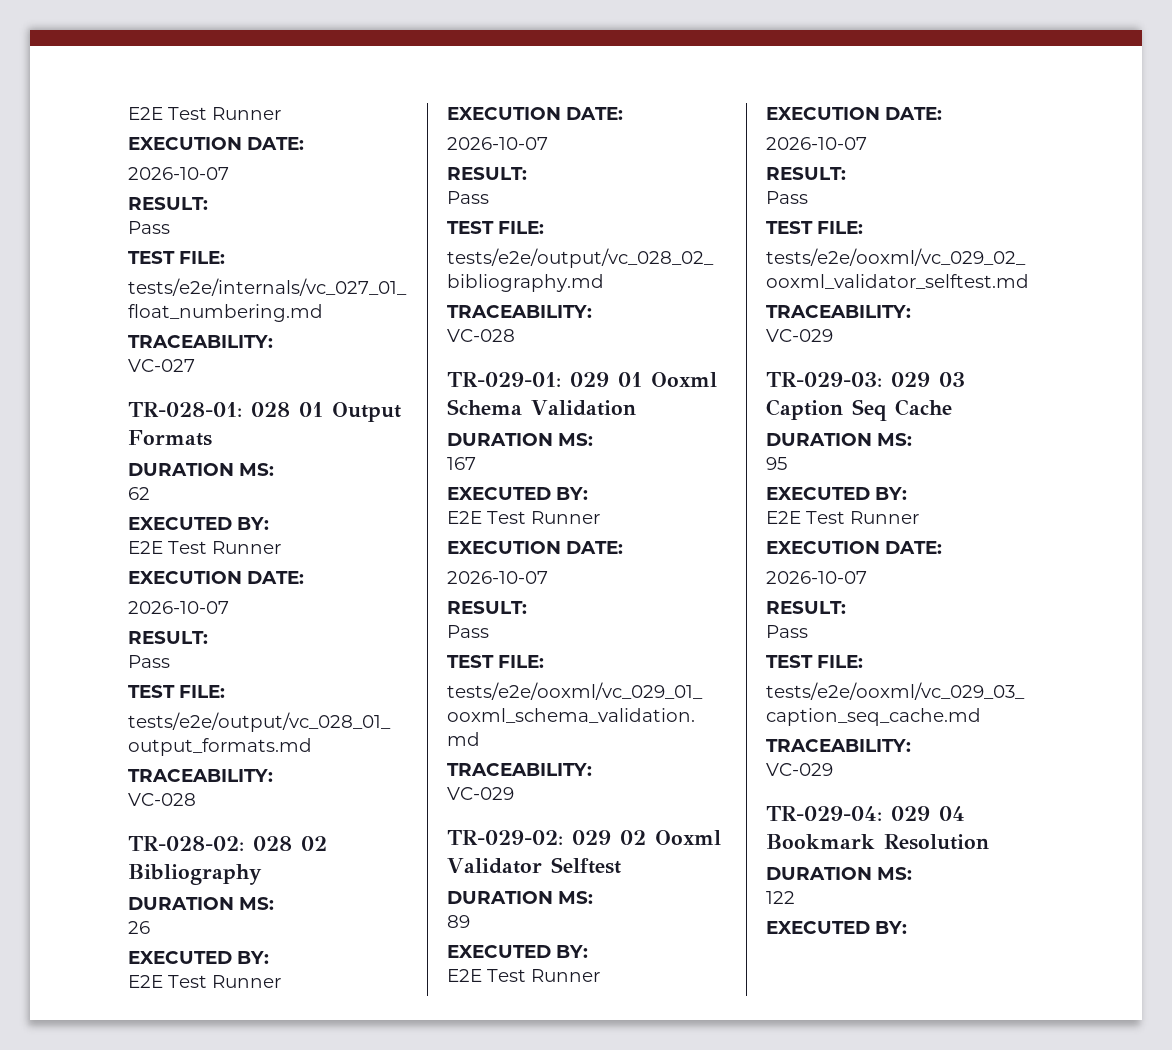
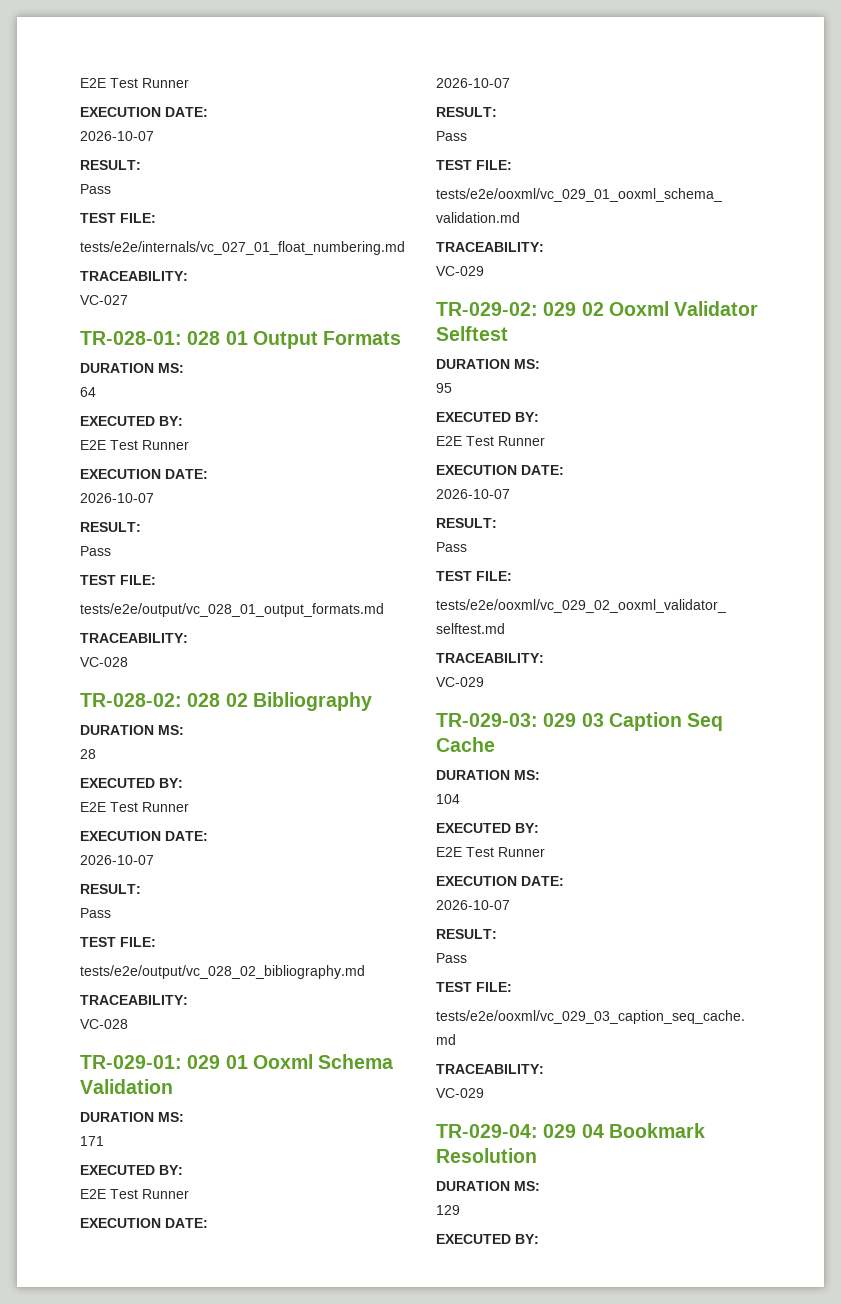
[128,487,150,500] 62 -> [80,387,96,397] 64
[128,921,150,934] 26 -> [80,749,96,759] 28
[447,457,476,470] 167 -> [80,1136,104,1146] 171
[447,915,470,928] 89 -> [436,383,452,393] 95
[766,457,787,470] 95 -> [436,794,460,804] 104
[766,891,795,904] 122 -> [436,1205,460,1215] 129

